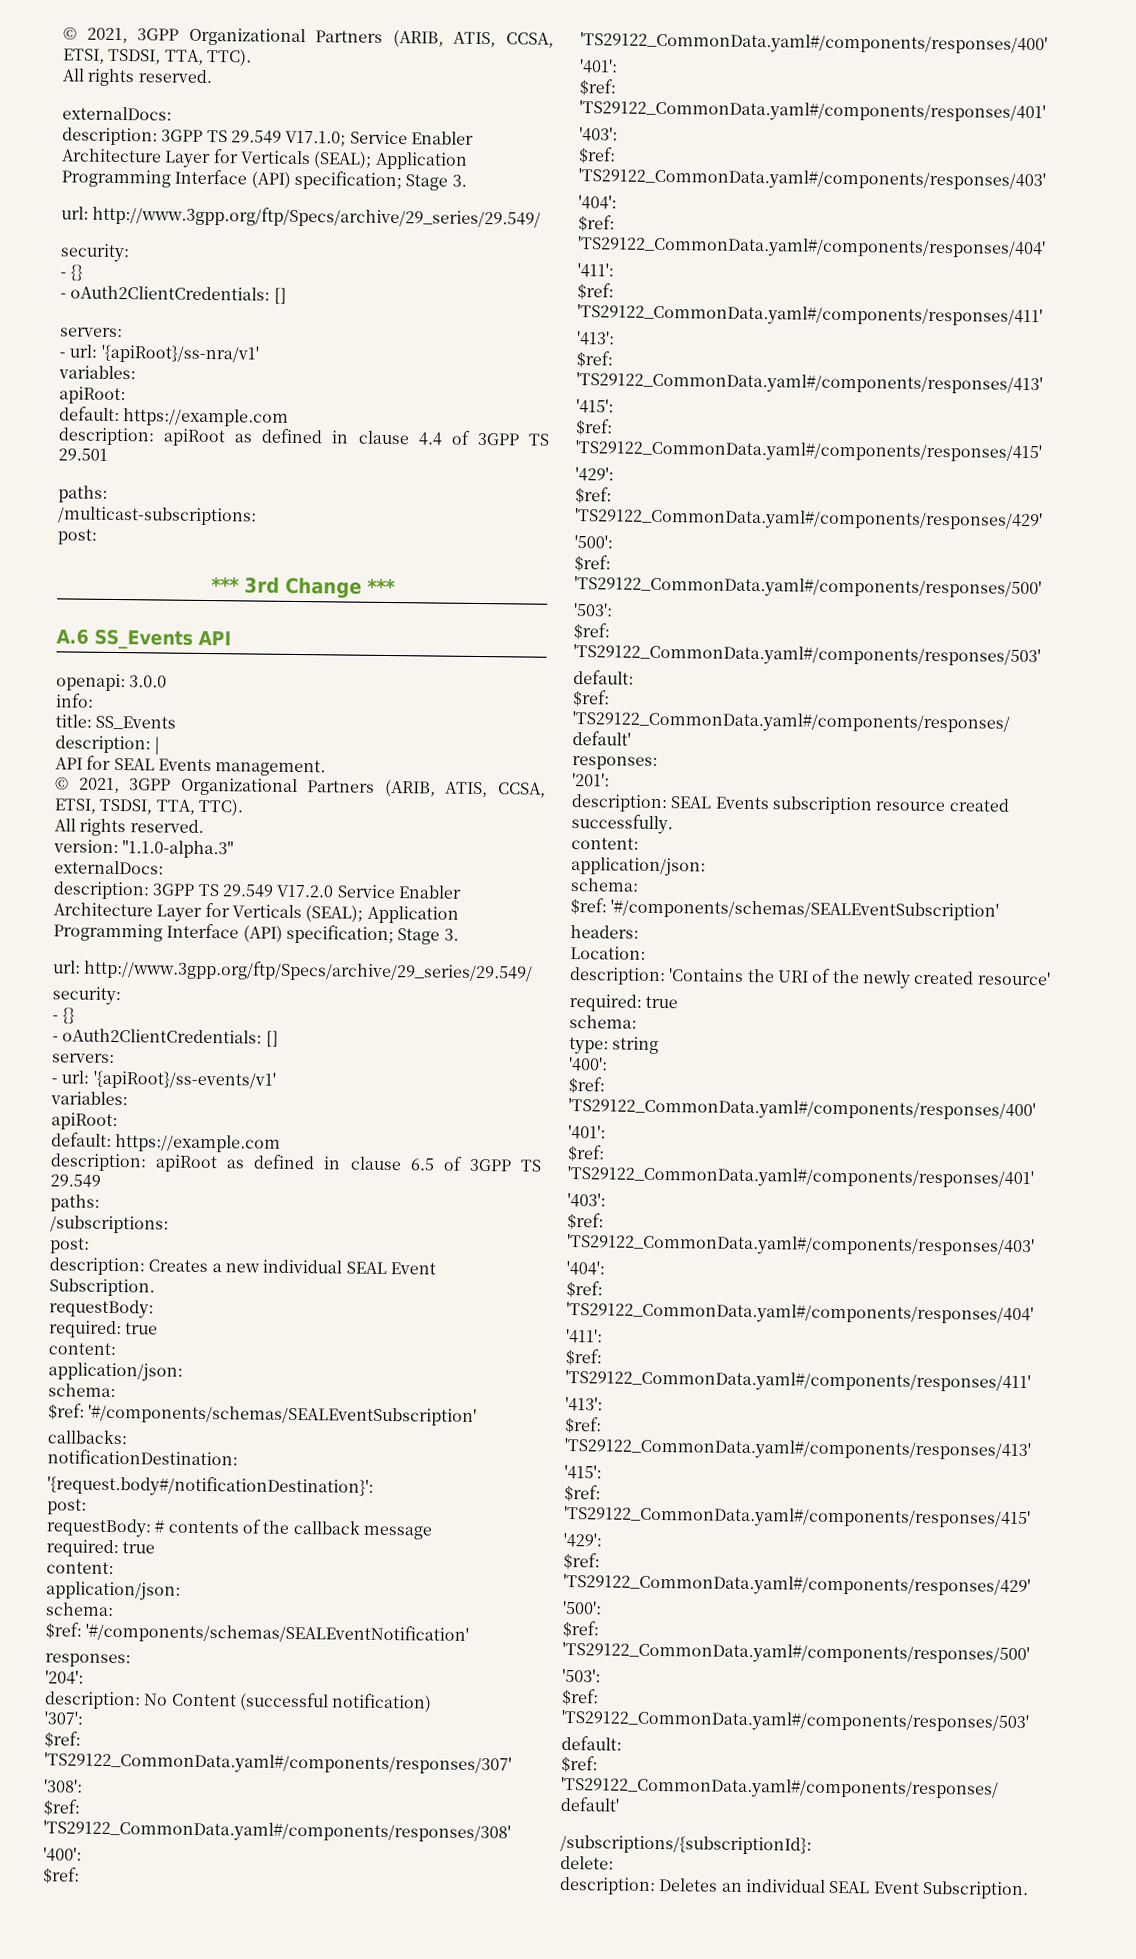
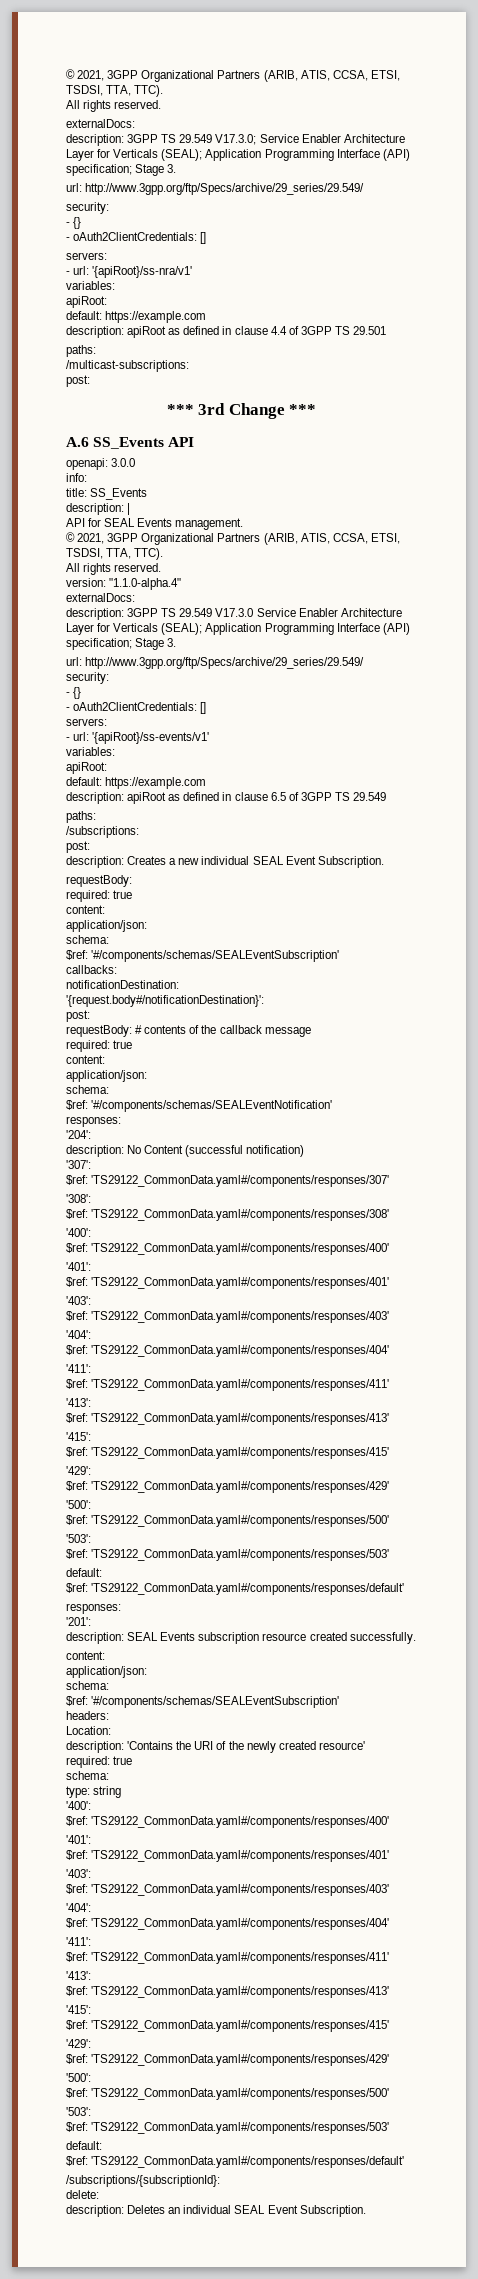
[285,130,347,147] V17.1.0; -> [215,134,257,145] V17.3.0;
[122,840,235,859] [54,860,164,875] [53,881,335,900] "1.1.0-alpha.3" // externalDocs: // description: 3GPP TS 29.549 V17.2.0 -> [109,578,182,590] [66,593,135,602] [66,608,254,620] "1.1.0-alpha.4" // externalDocs: // description: 3GPP TS 29.549 V17.3.0

